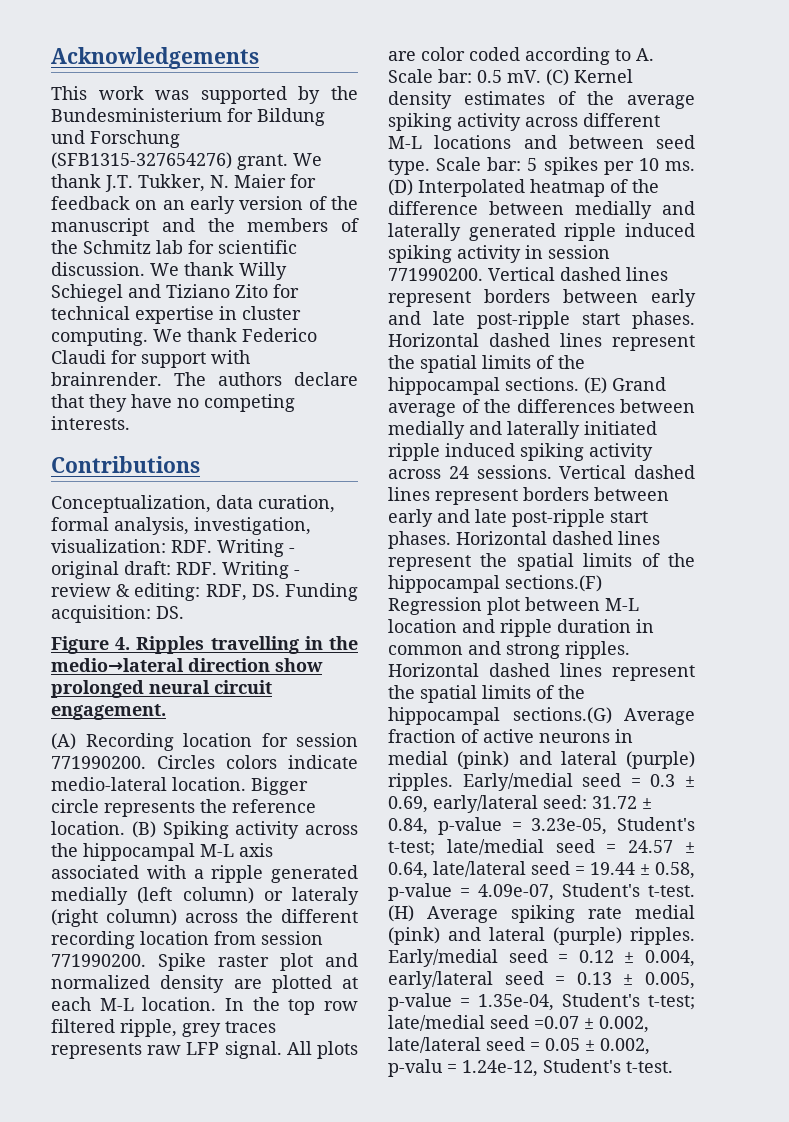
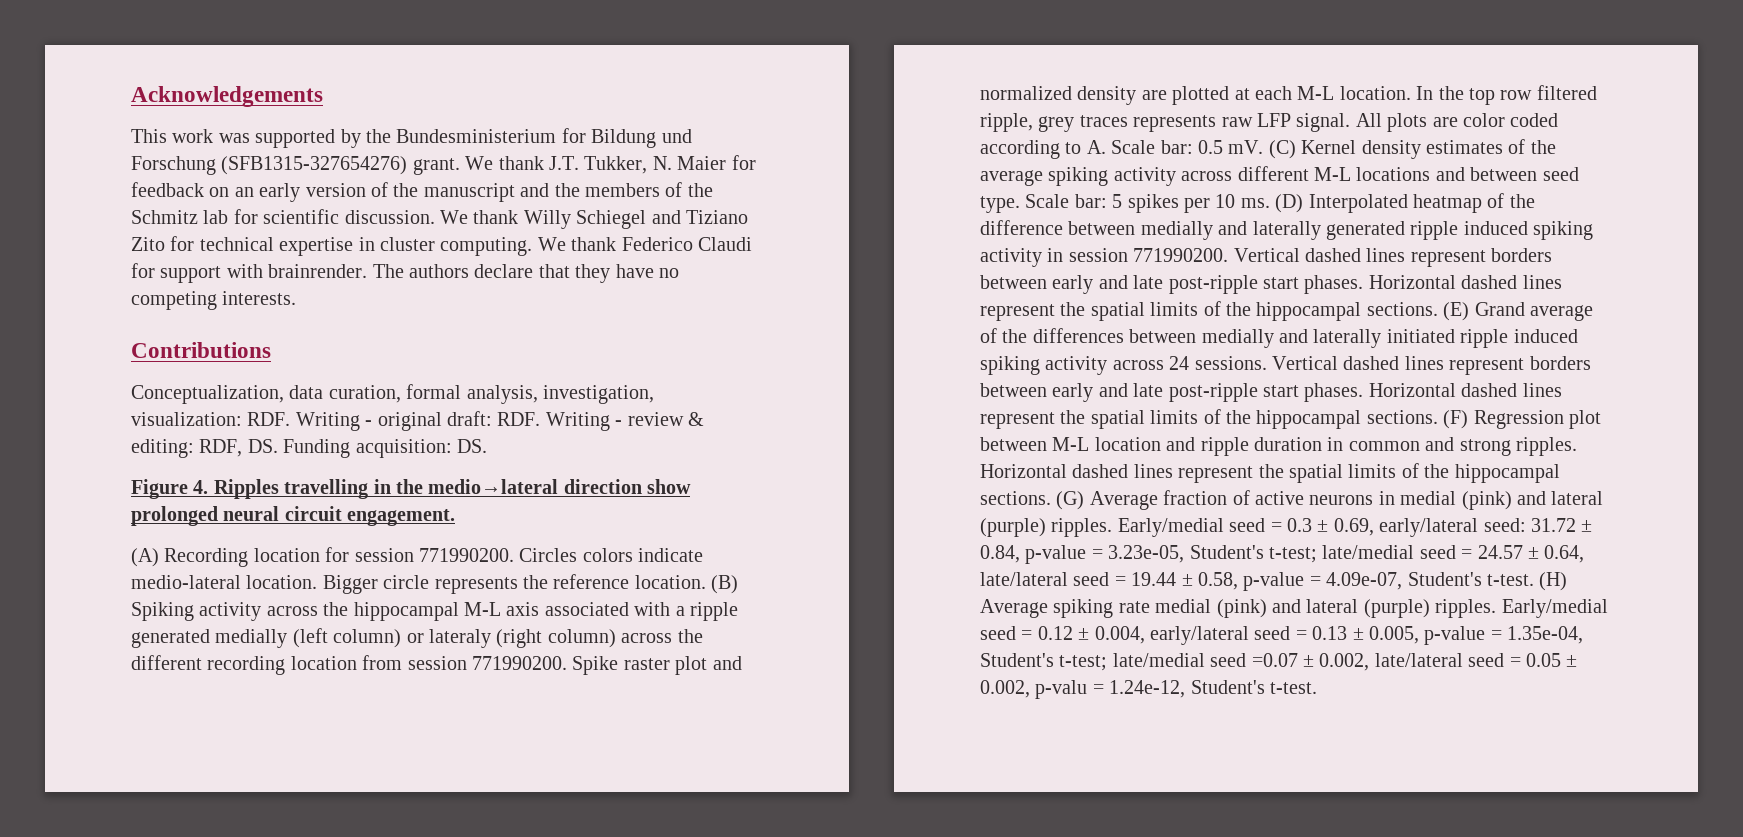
[505,575,602,592] sections.(F) -> [1366,410,1469,429] sections. (F)
[512,707,612,724] sections.(G) -> [980,491,1085,510] sections. (G)

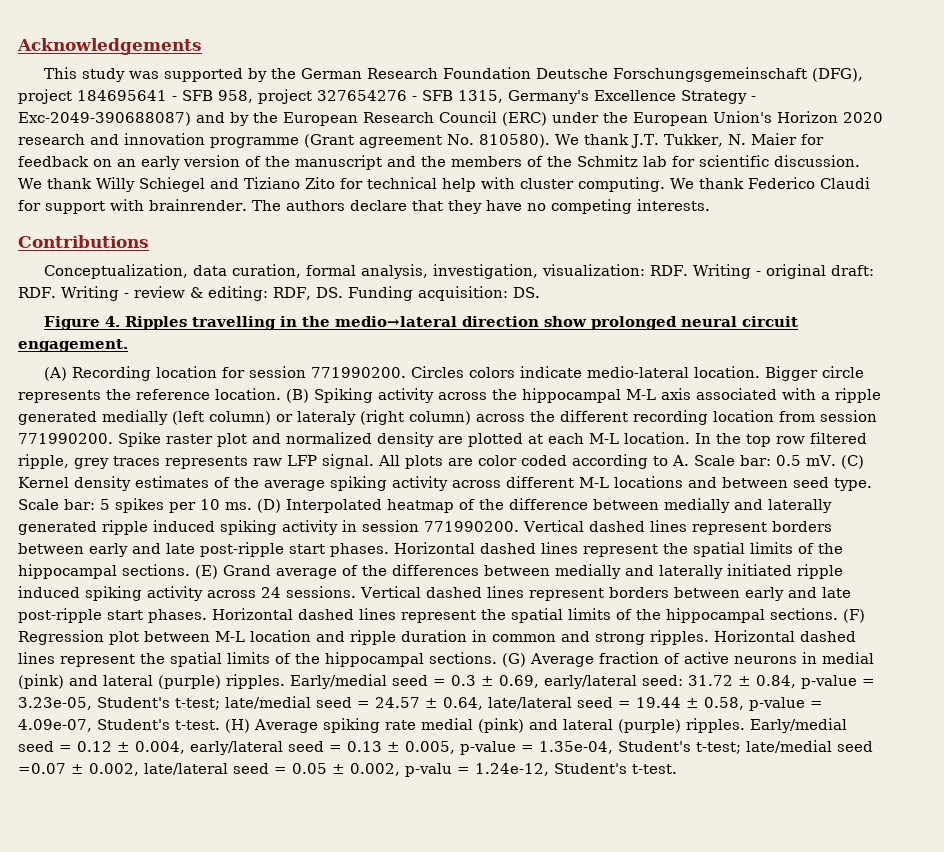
[172,129,214,143] work -> [82,68,126,82] study
[396,128,692,148] [131,156,460,175] Bundesministerium for Bildung und Forschung (SFB1315-327654276) grant. -> [301,67,864,82] [18,89,756,104] [18,111,883,126] [18,133,550,148] German Research Foundation Deutsche Forschungsgemeinschaft (DFG), project 184695641 - SFB 958, project 327654276 - SFB 1315, Germany's Excellence Strategy - Exc-2049-390688087) and by the European Research Council (ERC) under the European Union's Horizon 2020 research and innovation programme (Grant agreement No. 810580).
[279,237,375,256] expertise in -> [441,177,515,192] help with

